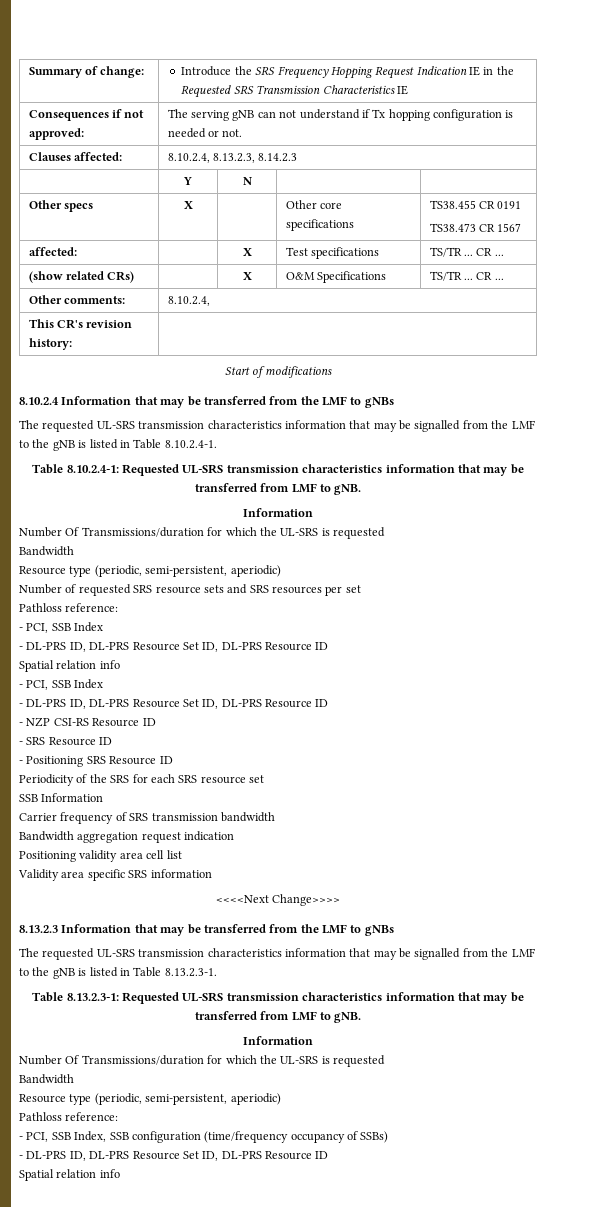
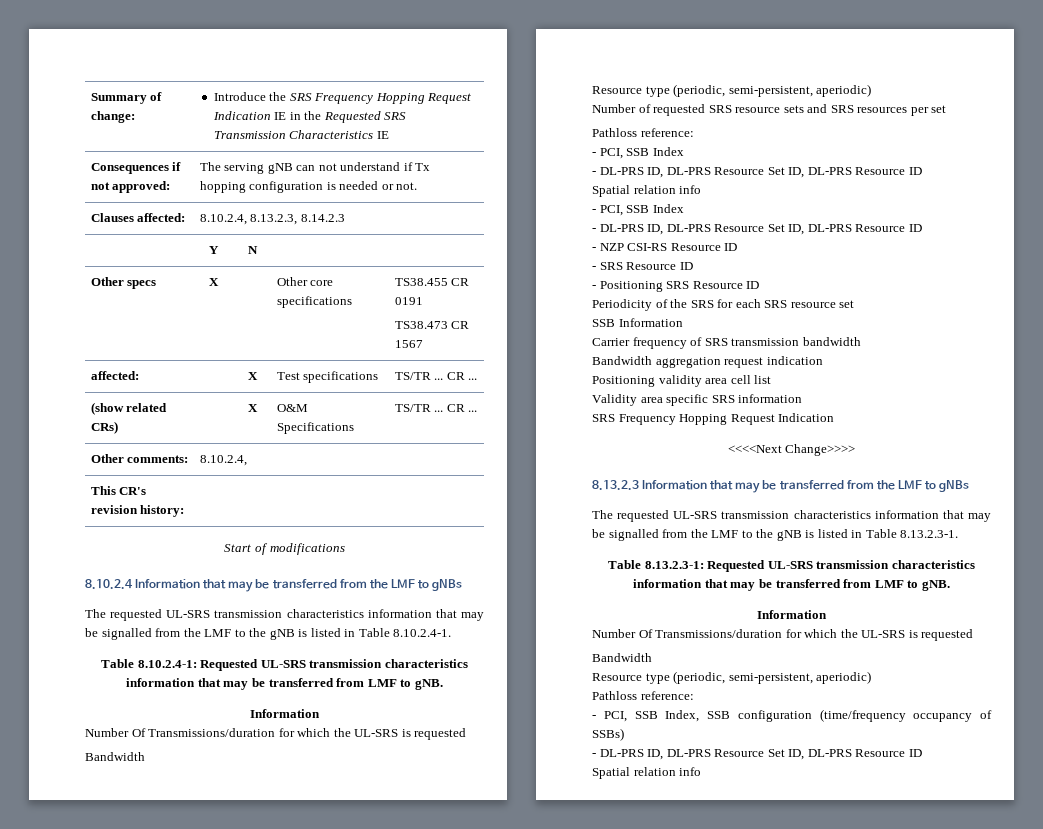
(212, 873) none -> [592,413,835,425] // SRS Frequency Hopping Request Indication

